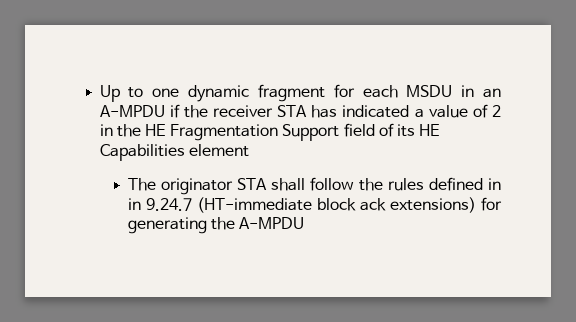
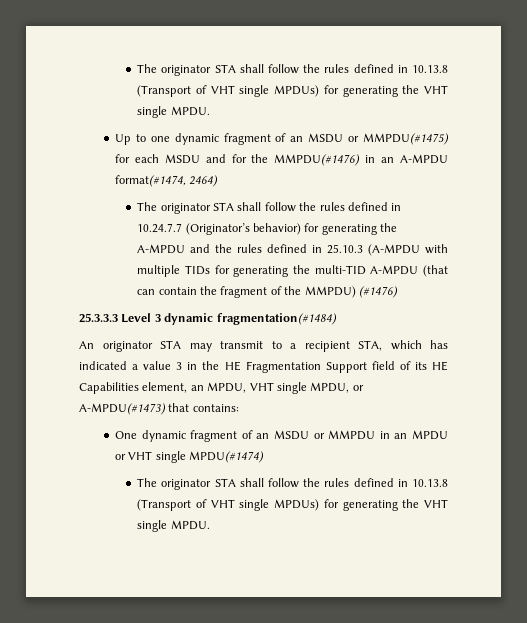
(99, 93) none -> [137,64,448,76] [137,85,448,97] [137,106,210,118] The originator STA shall follow the rules defined in 10.13.8 (Transport of VHT single MPDUs) for generating the VHT single MPDU. //
[333,84,502,98] [99,104,308,118] for each MSDU in an A-MPDU if the receiver STA -> [275,133,449,145] [115,154,448,166] [115,175,219,187] [137,202,402,214] [137,223,398,235] [137,244,448,256] [137,265,448,277] [137,286,398,298] [79,313,337,325] [79,340,422,352] of an MSDU or MMPDU(#1475) for each MSDU and for the MMPDU(#1476) in an A-MPDU format(#1474, 2464) // The originator STA shall follow the rules defined in 10.24.7.7 (Originator’s behavior) for generating the A-MPDU and the rules defined in 25.10.3 (A-MPDU with multiple TIDs for generating the multi-TID A-MPDU (that can contain the fragment of the MMPDU) (#1476) // 25.3.3.3 Level 3 dynamic fragmentation(#1484) // An originator STA may transmit to a recipient STA, which
[472,104,501,118] of 2 -> [176,362,183,370] 3
[188,144,249,157] [128,177,501,195] [128,197,502,213] [128,217,305,234] element // The originator STA shall follow the rules defined in in 9.24.7 (HT-immediate block ack extensions) for generating the A-MPDU -> [142,382,364,394] [79,403,239,415] [115,430,448,442] [115,451,265,463] [137,478,448,490] [137,499,448,511] [137,520,210,532] element, an MPDU, VHT single MPDU, or A-MPDU(#1473) that contains: // One dynamic fragment of an MSDU or MMPDU in an MPDU or VHT single MPDU(#1474) // The originator STA shall follow the rules defined in 10.13.8 (Transport of VHT single MPDUs) for generating the VHT single MPDU.

